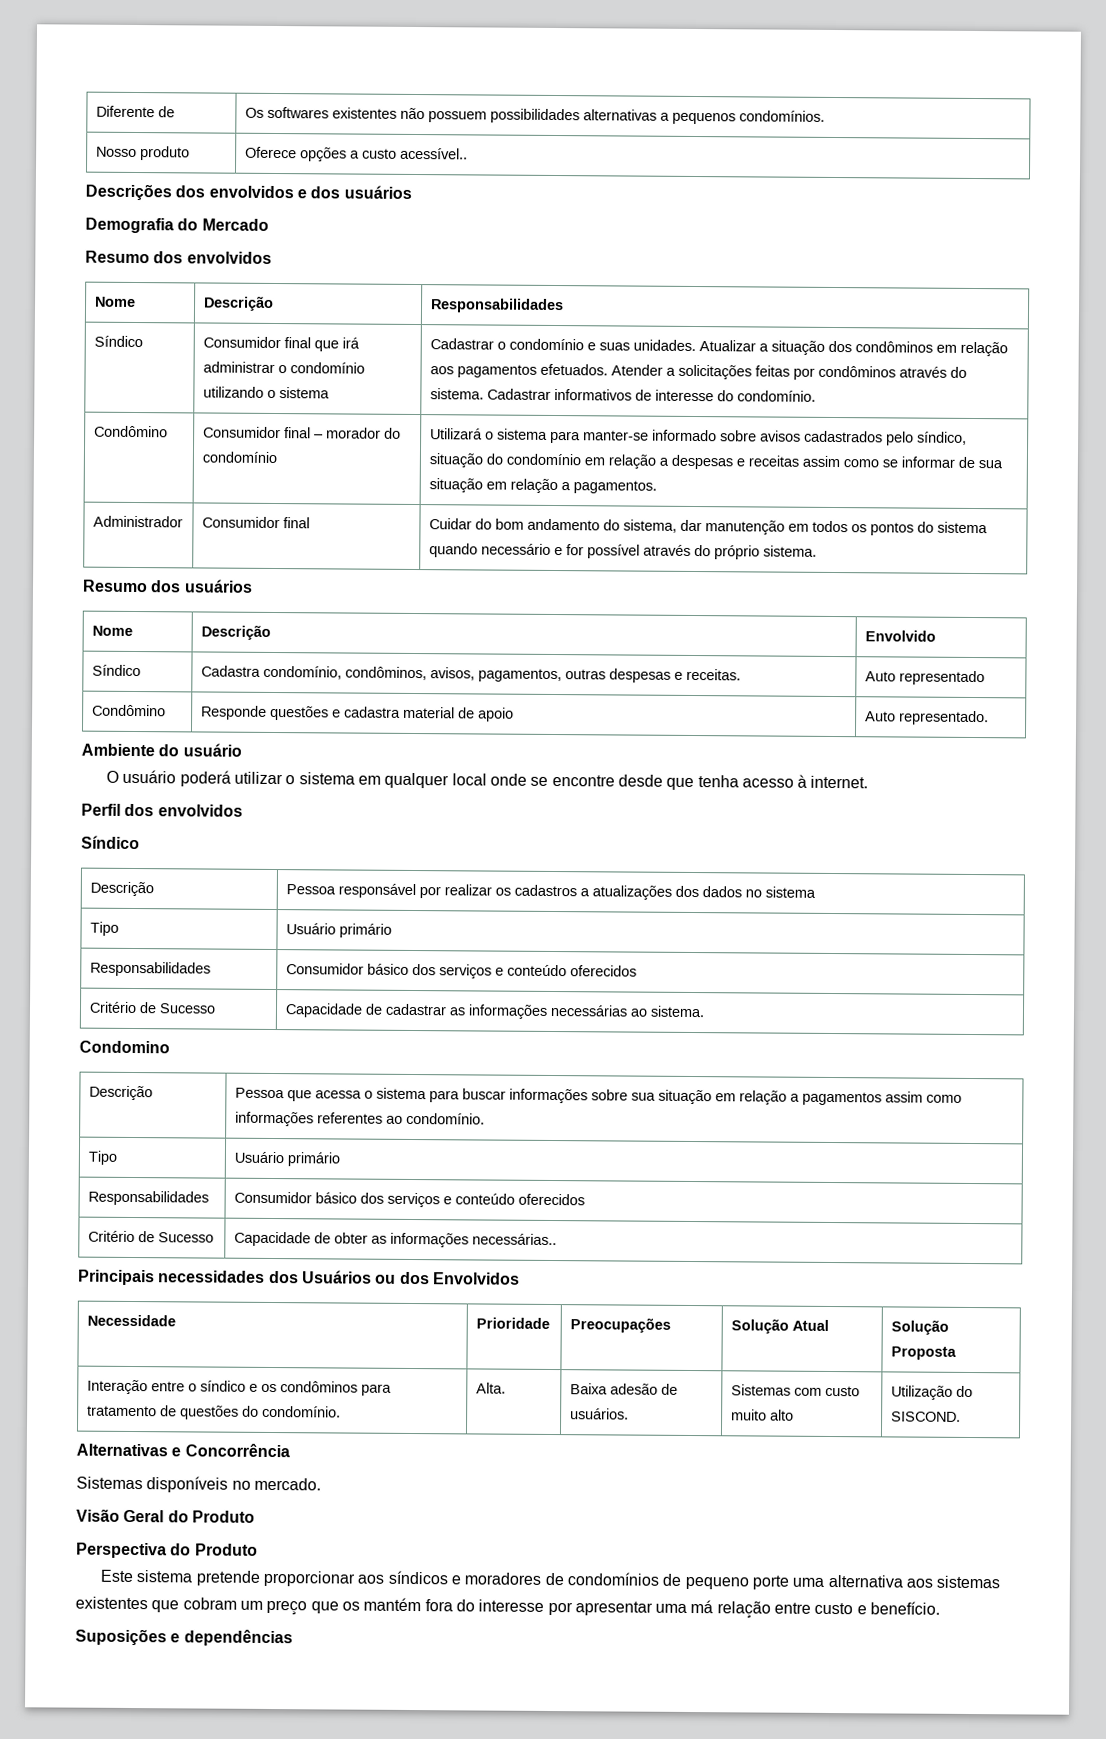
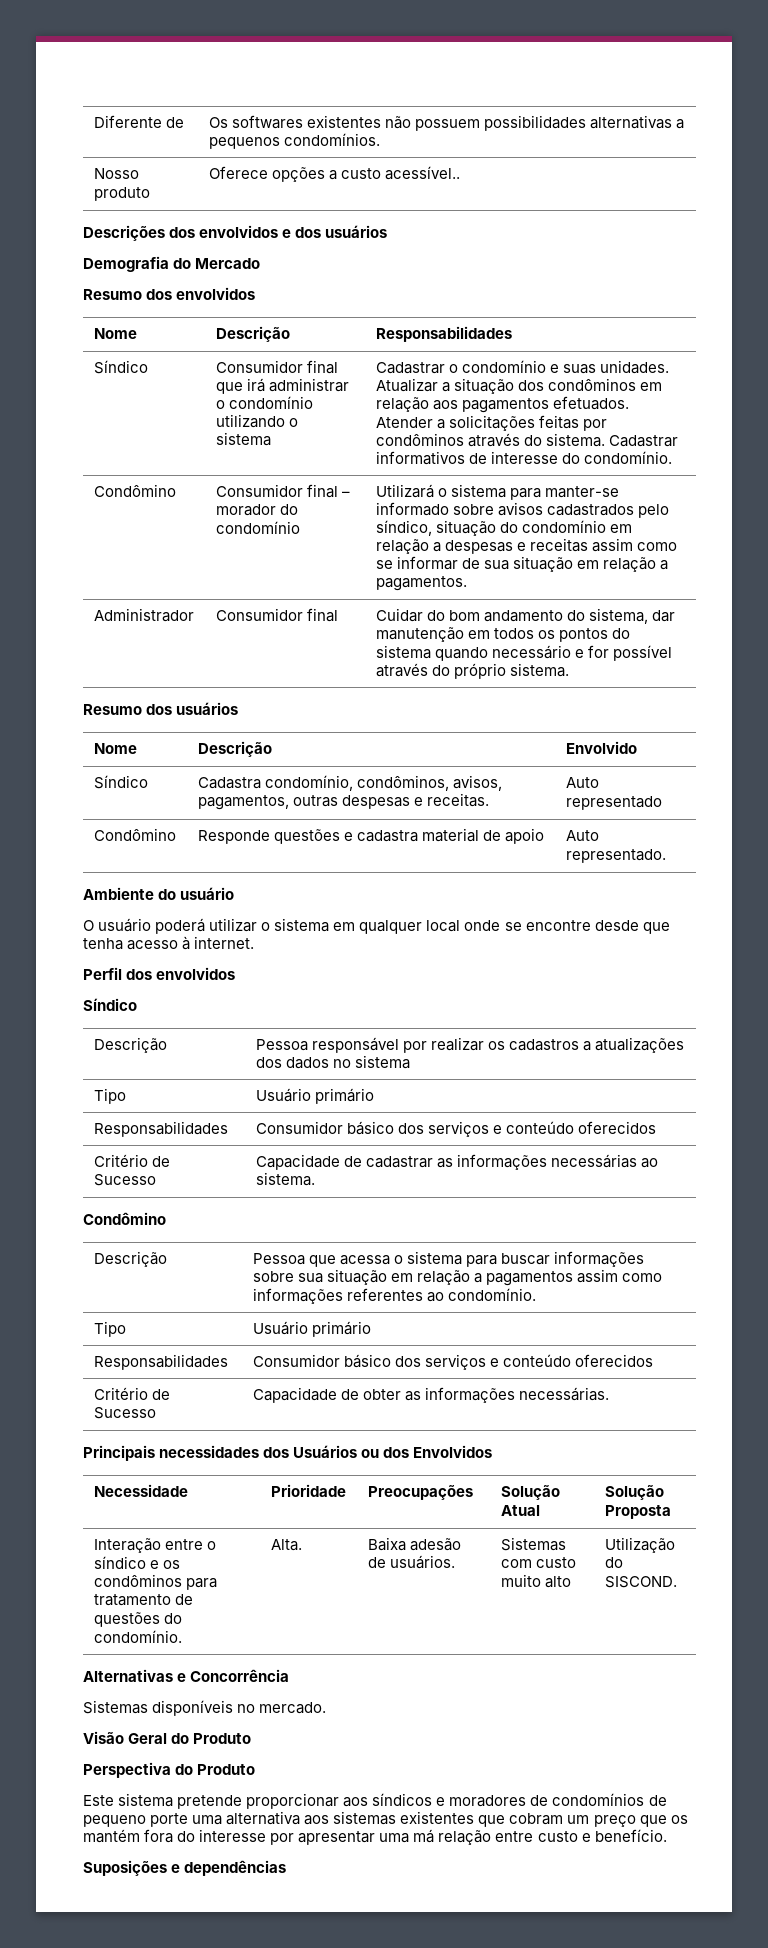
[79,1040,170,1054] Condomino -> [83,1212,166,1225] Condômino
[471,1233,557,1246] necessárias.. -> [518,1387,609,1401] necessárias.

